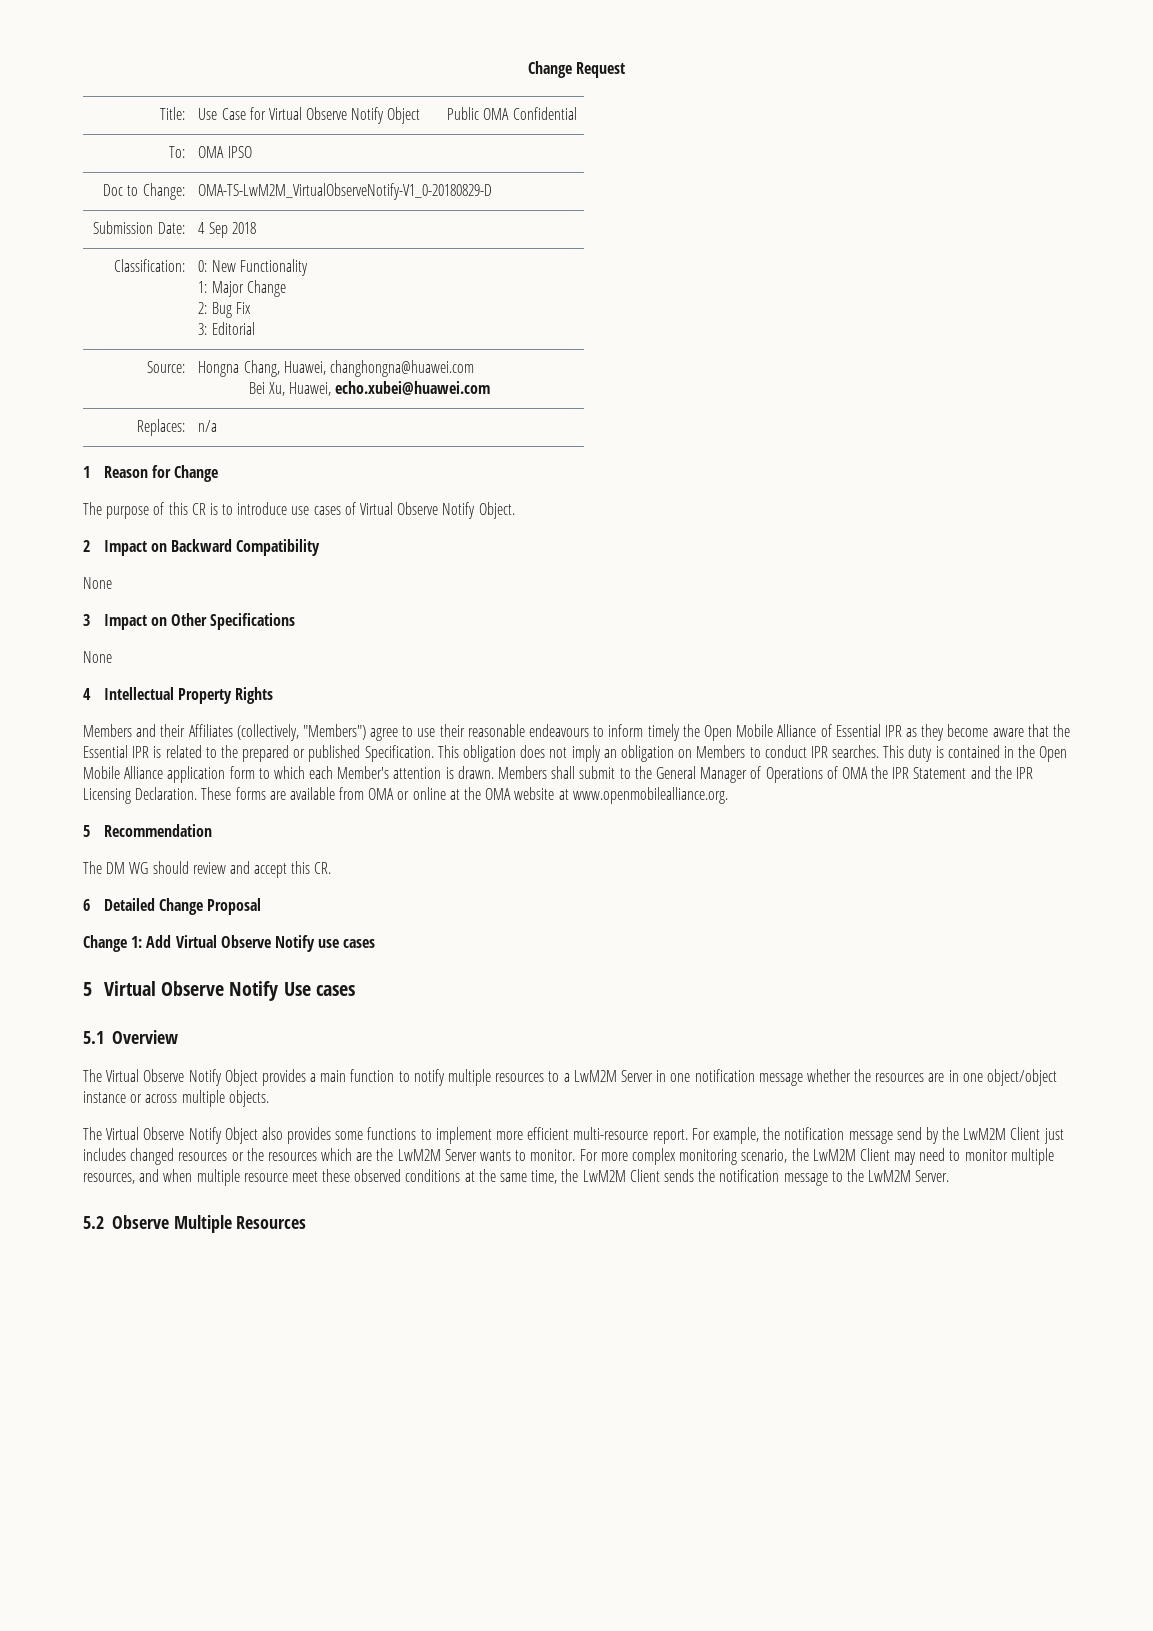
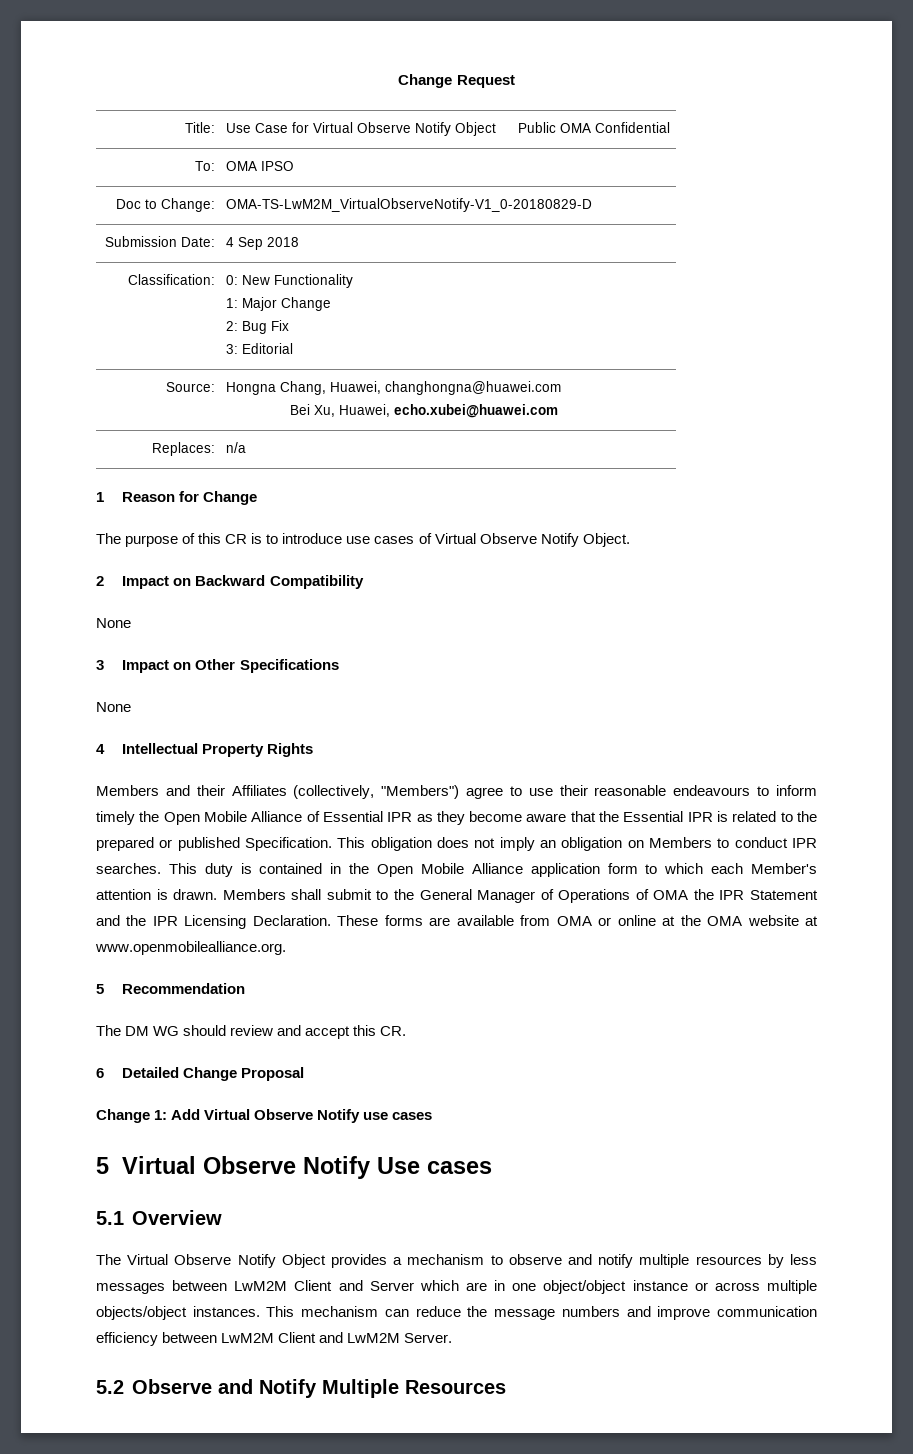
[320,1069,925,1086] main function to notify multiple resources to a LwM2M Server in one notification message whether the resources -> [407,1254,818,1268] [96,1280,459,1294] mechanism to observe and notify multiple resources by less messages between LwM2M Client and Server which
[228,1090,269,1107] [83,1127,1064,1144] [83,1148,1054,1165] [83,1169,864,1186] objects. // The Virtual Observe Notify Object also provides some functions to implement more efficient multi-resource report. For example, the notification message send by the LwM2M Client just includes changed resources or the resources which are the LwM2M Server wants to monitor. For more complex monitoring scenario, the LwM2M Client may need to monitor multiple resources, and when multiple resource meet these observed conditions at the same time, the LwM2M Client sends the notification message to the -> [96,1306,818,1320] [96,1332,344,1346] objects/object instances. This mechanism can reduce the message numbers and improve communication efficiency between LwM2M Client and
(169, 1222) none -> [217,1379,317,1398] and Notify

